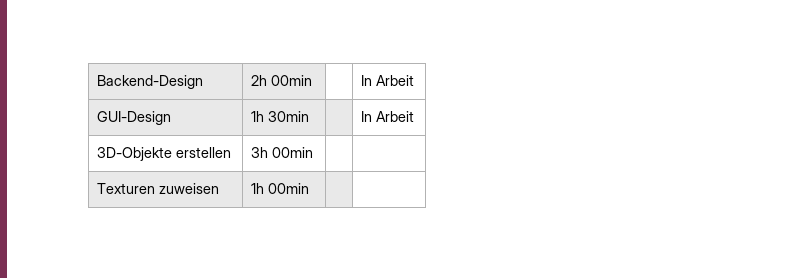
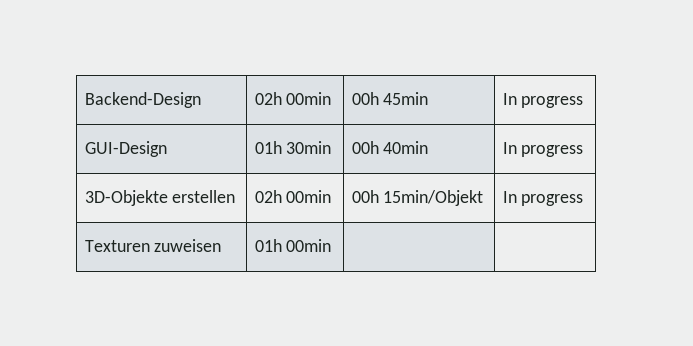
[251,75,313,86] [361,75,415,86] 2h 00min | | In Arbeit -> [254,92,332,105] [351,92,429,105] [502,93,584,108] 02h 00min | 00h 45min | In progress
[251,111,265,122] 1h -> [254,141,282,154] 01h
[361,111,415,122] | In Arbeit -> [351,141,429,154] [502,142,584,157] 00h 40min | In progress
[251,147,314,158] 3h 00min | | -> [254,190,332,203] [351,190,484,206] [502,191,584,206] 02h 00min | 00h 15min/Objekt | In progress
[251,183,265,194] 1h -> [254,239,282,252] 01h

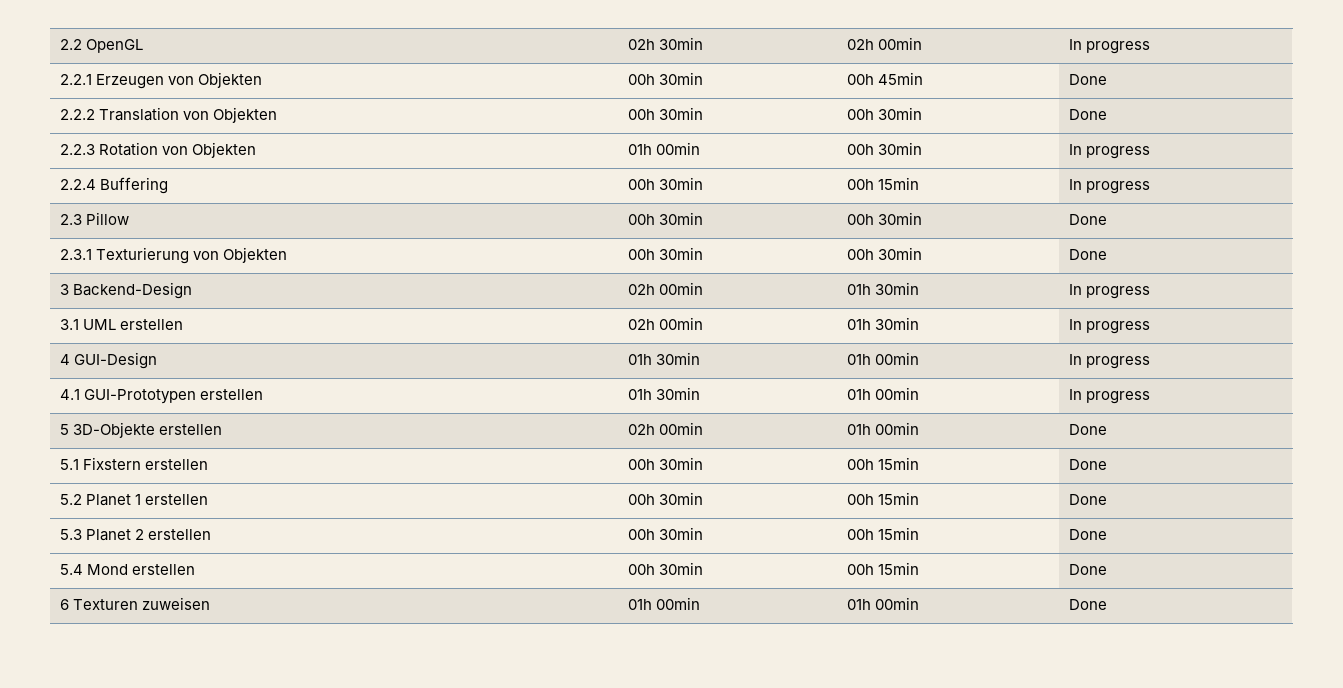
(84, 100) none -> [59,39,143,53] [627,37,703,50] [846,37,922,50] [1068,39,1150,54] [59,72,263,89] [627,72,703,85] [846,72,923,85] [1068,74,1107,85] [59,107,278,123] [627,107,703,120] [846,107,922,120] [1068,109,1107,120] [59,142,257,158] [627,142,700,155] [846,142,922,155] [1068,144,1150,159] [59,177,168,194] [627,177,703,190] [846,177,919,190] [1068,179,1150,194] [59,212,129,225] [627,212,703,225] [846,212,922,225] [1068,214,1107,225] [59,247,288,264] [627,247,703,260] [846,247,922,260] [1068,249,1107,260] [59,284,69,295] 2.2 OpenGL | 02h 30min | 02h 00min | In progress // 2.2.1 Erzeugen von Objekten | 00h 30min | 00h 45min | Done // 2.2.2 Translation von Objekten | 00h 30min | 00h 30min | Done // 2.2.3 Rotation von Objekten | 01h 00min | 00h 30min | In progress // 2.2.4 Buffering | 00h 30min | 00h 15min | In progress // 2.3 Pillow | 00h 30min | 00h 30min | Done // 2.3.1 Texturierung von Objekten | 00h 30min | 00h 30min | Done // 3
[351,92,429,105] [502,93,584,108] 00h 45min | In progress // -> [846,282,919,295] [1068,284,1150,299] [59,319,184,330] [627,317,703,330] [846,317,919,330] [1068,319,1150,334] [59,354,70,365] 01h 30min | In progress // 3.1 UML erstellen | 02h 00min | 01h 30min | In progress // 4
[351,141,429,154] [502,142,584,157] [84,190,236,206] [254,190,332,203] [351,190,484,206] [502,191,584,206] 00h 40min | In progress // 3D-Objekte erstellen | 02h 00min | 00h 15min/Objekt | In progress // -> [846,352,919,365] [1068,354,1150,369] [59,389,264,404] [627,387,700,400] [846,387,919,400] [1068,389,1150,404] [59,422,223,438] [627,422,703,435] [846,422,919,435] [1068,424,1107,435] [59,457,209,470] [627,457,703,470] [846,457,919,470] [1068,459,1107,470] [59,494,209,506] [627,492,703,505] [846,492,919,505] [1068,494,1107,505] [59,529,212,541] [627,527,703,540] [846,527,919,540] [1068,529,1107,540] [59,564,196,575] [627,562,703,575] [846,562,919,575] [1068,564,1107,575] [59,599,69,610] 01h 00min | In progress // 4.1 GUI-Prototypen erstellen | 01h 30min | 01h 00min | In progress // 5 3D-Objekte erstellen | 02h 00min | 01h 00min | Done // 5.1 Fixstern erstellen | 00h 30min | 00h 15min | Done // 5.2 Planet 1 erstellen | 00h 30min | 00h 15min | Done // 5.3 Planet 2 erstellen | 00h 30min | 00h 15min | Done // 5.4 Mond erstellen | 00h 30min | 00h 15min | Done // 6
(332, 245) | -> [846,597,919,610] [1068,599,1107,610] 01h 00min | Done

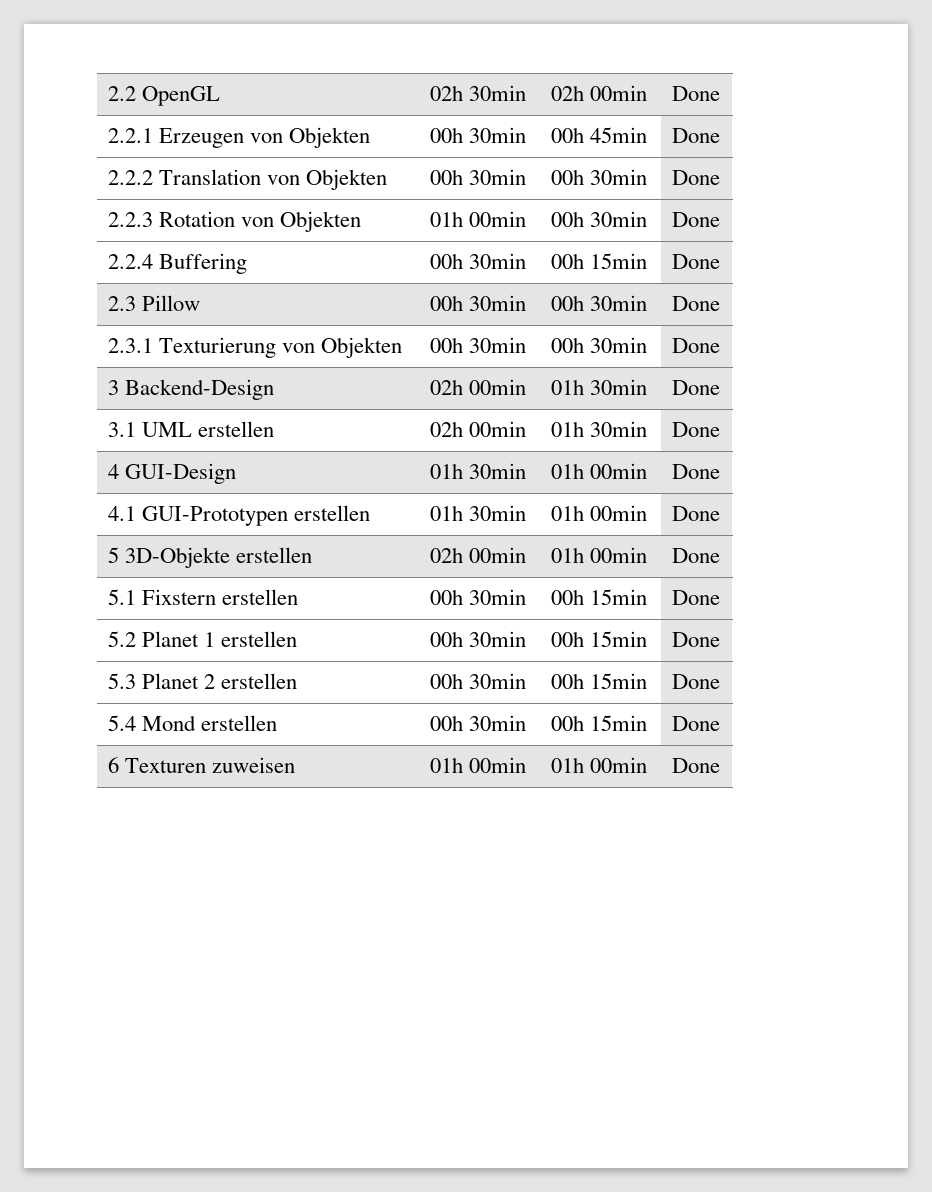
[1068,39,1150,54] In progress -> [671,86,720,101] Done
[1068,144,1150,159] In progress -> [671,212,720,227] Done
[1068,179,1150,194] In progress -> [671,254,720,269] Done
[1068,284,1150,299] In progress -> [671,380,720,395] Done
[1068,319,1150,334] In progress -> [671,422,720,437] Done
[1068,354,1150,369] In progress -> [671,464,720,479] Done
[1068,389,1150,404] In progress -> [671,506,720,521] Done

